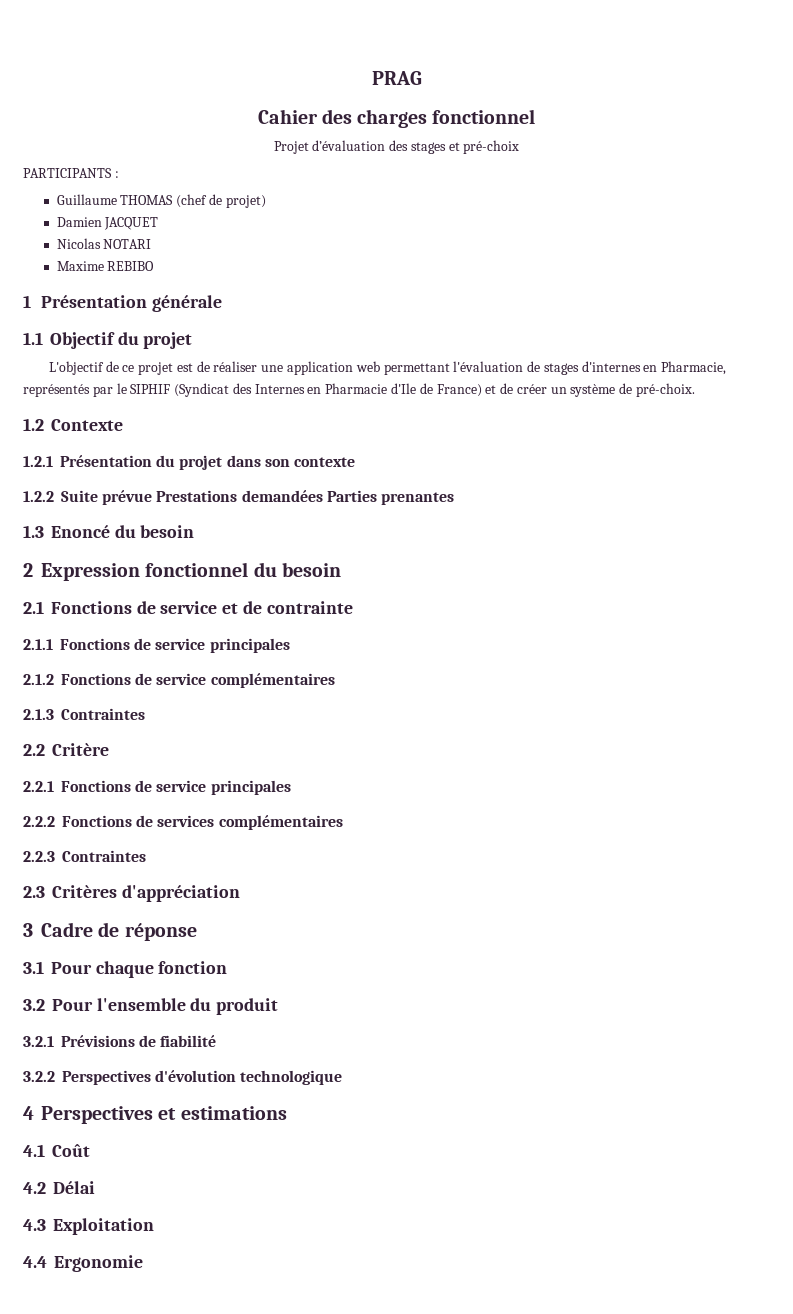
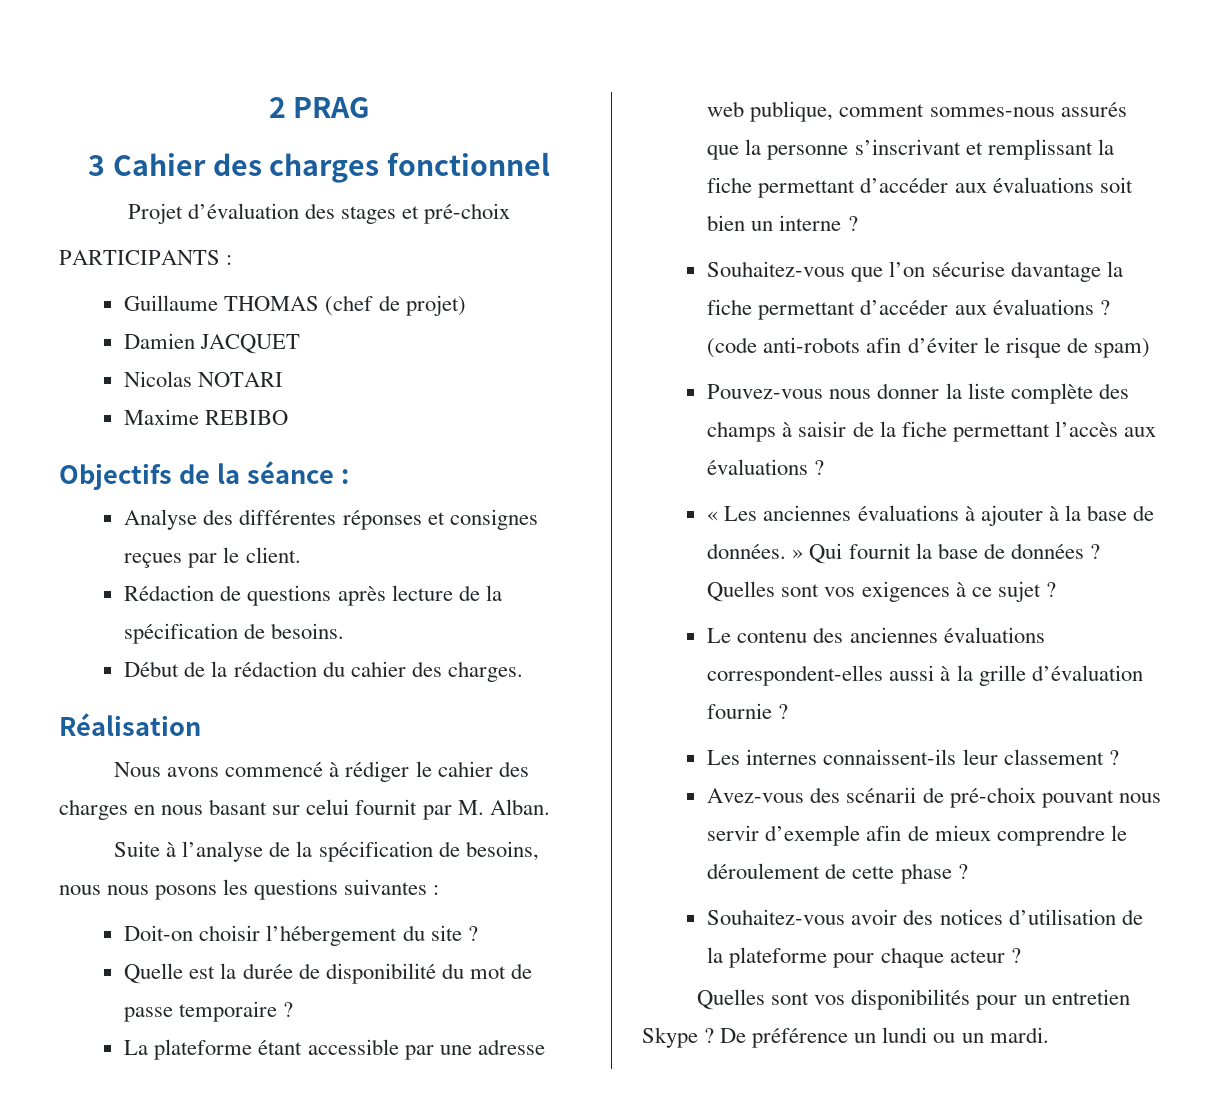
(371, 78) none -> [268,97,286,118] 2
(422, 78) none -> [88,155,106,176] 3
[23,295,222,312] [23,332,193,349] [48,361,727,375] [23,383,696,397] [23,418,123,431] [23,455,355,470] [23,490,454,505] [23,525,195,538] [23,562,341,581] [23,601,353,614] [23,638,290,653] [23,673,335,688] [23,708,145,720] [23,743,109,756] [23,780,291,795] [23,815,343,830] [23,850,146,862] [23,885,240,902] [23,922,197,941] [23,961,228,978] [23,998,279,1015] [23,1035,217,1047] [23,1070,343,1085] [23,1106,287,1124] [23,1144,90,1157] [23,1181,95,1194] [23,1218,154,1235] [23,1255,143,1272] 1 Présentation générale // 1.1 Objectif du projet // L'objectif de ce projet est de réaliser une application web permettant l'évaluation de stages d'internes en Pharmacie, représentés par le SIPHIF (Syndicat des Internes en Pharmacie d'Ile de France) et de créer un système de pré-choix. // 1.2 Contexte // 1.2.1 Présentation du projet dans son contexte // 1.2.2 Suite prévue Prestations demandées Parties prenantes // 1.3 Enoncé du besoin // 2 Expression fonctionnel du besoin // 2.1 Fonctions de service et de contrainte // 2.1.1 Fonctions de service principales // 2.1.2 Fonctions de service complémentaires // 2.1.3 Contraintes // 2.2 Critère // 2.2.1 Fonctions de service principales // 2.2.2 Fonctions de services complémentaires // 2.2.3 Contraintes // 2.3 Critères d'appréciation // 3 Cadre de réponse // 3.1 Pour chaque fonction // 3.2 Pour l'ensemble du produit // 3.2.1 Prévisions de fiabilité // 3.2.2 Perspectives d'évolution technologique // 4 Perspectives et estimations // 4.1 Coût // 4.2 Délai // 4.3 Exploitation // 4.4 Ergonomie -> [59,461,349,490] [124,509,538,530] [124,547,301,568] [124,585,502,606] [124,623,345,644] [124,661,523,682] [59,713,201,736] [114,761,529,782] [59,799,550,820] [114,841,539,862] [59,879,440,900] [124,925,478,946] [124,963,532,984] [124,1001,294,1022] [124,1039,545,1060] [707,101,1127,122] [707,139,1114,160] [707,177,1133,198] [707,215,858,231] [707,261,1123,282] [707,299,1110,320] [707,337,1150,358] [707,383,1129,404] [707,421,1156,442] [707,459,825,475] [707,505,1154,526] [707,543,1100,564] [707,581,1056,602] [707,627,1045,643] [707,665,1143,686] [707,703,789,719] [707,749,1119,765] [707,787,1161,808] [707,825,1127,846] [707,863,968,884] [707,909,1143,925] [707,947,1021,968] [697,989,1130,1010] [642,1027,1049,1048] Objectifs de la séance : // Analyse des différentes réponses et consignes reçues par le client. // Rédaction de questions après lecture de la spécification de besoins. // Début de la rédaction du cahier des charges. // Réalisation // Nous avons commencé à rédiger le cahier des charges en nous basant sur celui fournit par M. Alban. // Suite à l’analyse de la spécification de besoins, nous nous posons les questions suivantes : // Doit-on choisir l’hébergement du site ? // Quelle est la durée de disponibilité du mot de passe temporaire ? // La plateforme étant accessible par une adresse web publique, comment sommes-nous assurés que la personne s’inscrivant et remplissant la fiche permettant d’accéder aux évaluations soit bien un interne ? // Souhaitez-vous que l’on sécurise davantage la fiche permettant d’accéder aux évaluations ? (code anti-robots afin d’éviter le risque de spam) // Pouvez-vous nous donner la liste complète des champs à saisir de la fiche permettant l’accès aux évaluations ? // « Les anciennes évaluations à ajouter à la base de données. » Qui fournit la base de données ? Quelles sont vos exigences à ce sujet ? // Le contenu des anciennes évaluations correspondent-elles aussi à la grille d’évaluation fournie ? // Les internes connaissent-ils leur classement ? // Avez-vous des scénarii de pré-choix pouvant nous servir d’exemple afin de mieux comprendre le déroulement de cette phase ? // Souhaitez-vous avoir des notices d’utilisation de la plateforme pour chaque acteur ? // Quelles sont vos disponibilités pour un entretien Skype ? De préférence un lundi ou un mardi.

